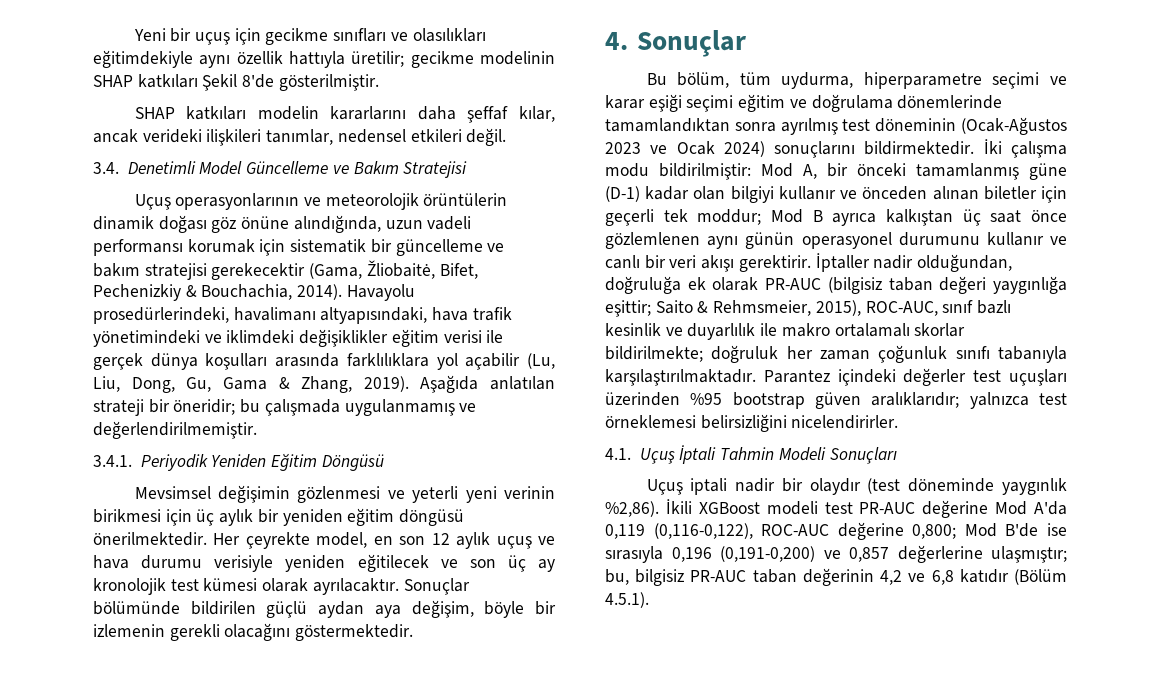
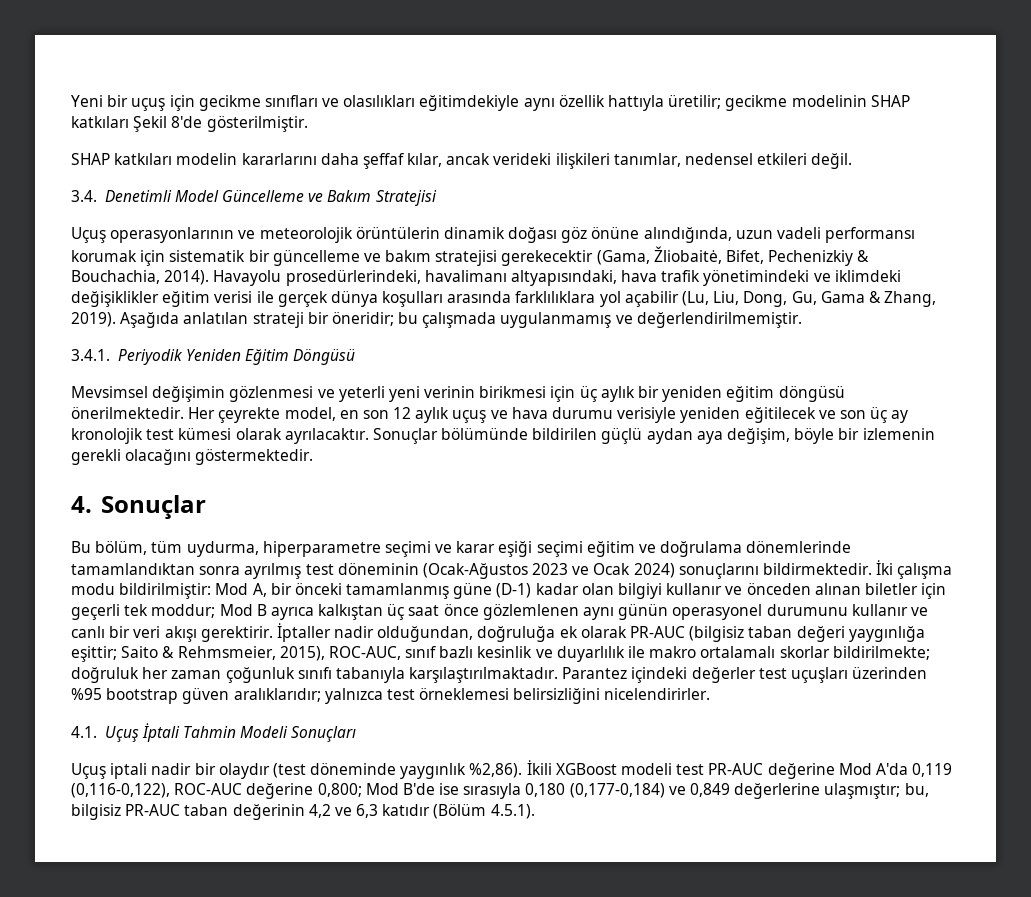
[671,546,889,562] 0,196 (0,191-0,200) ve 0,857 -> [525,783,731,798] 0,180 (0,177-0,184) ve 0,849
[931,570,954,585] 6,8 -> [356,804,379,818] 6,3

